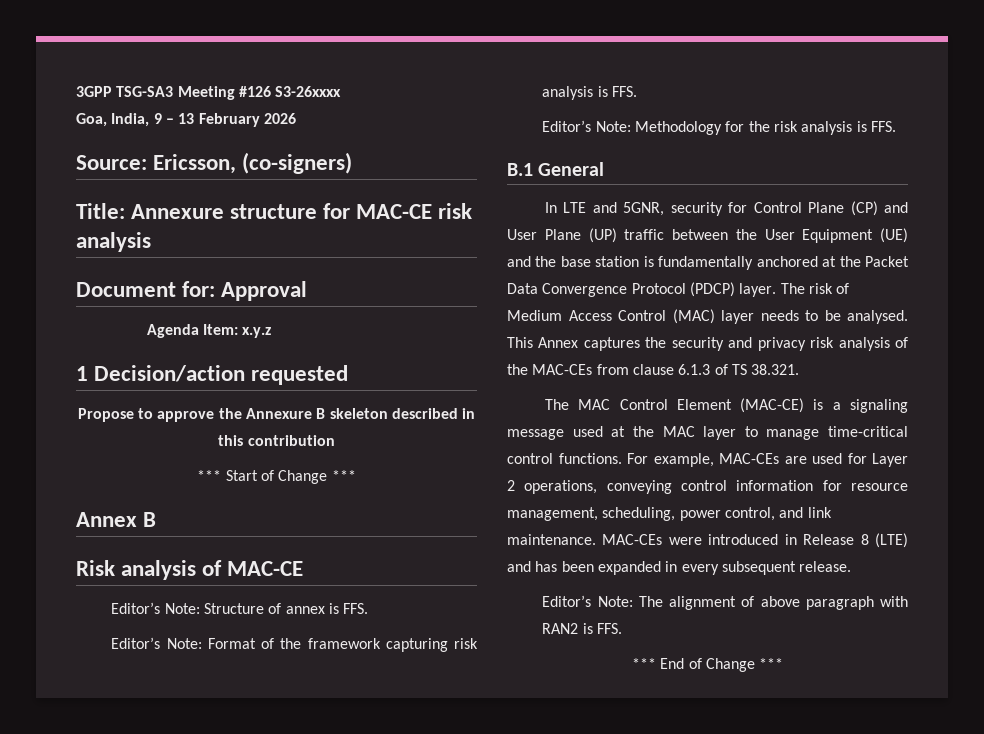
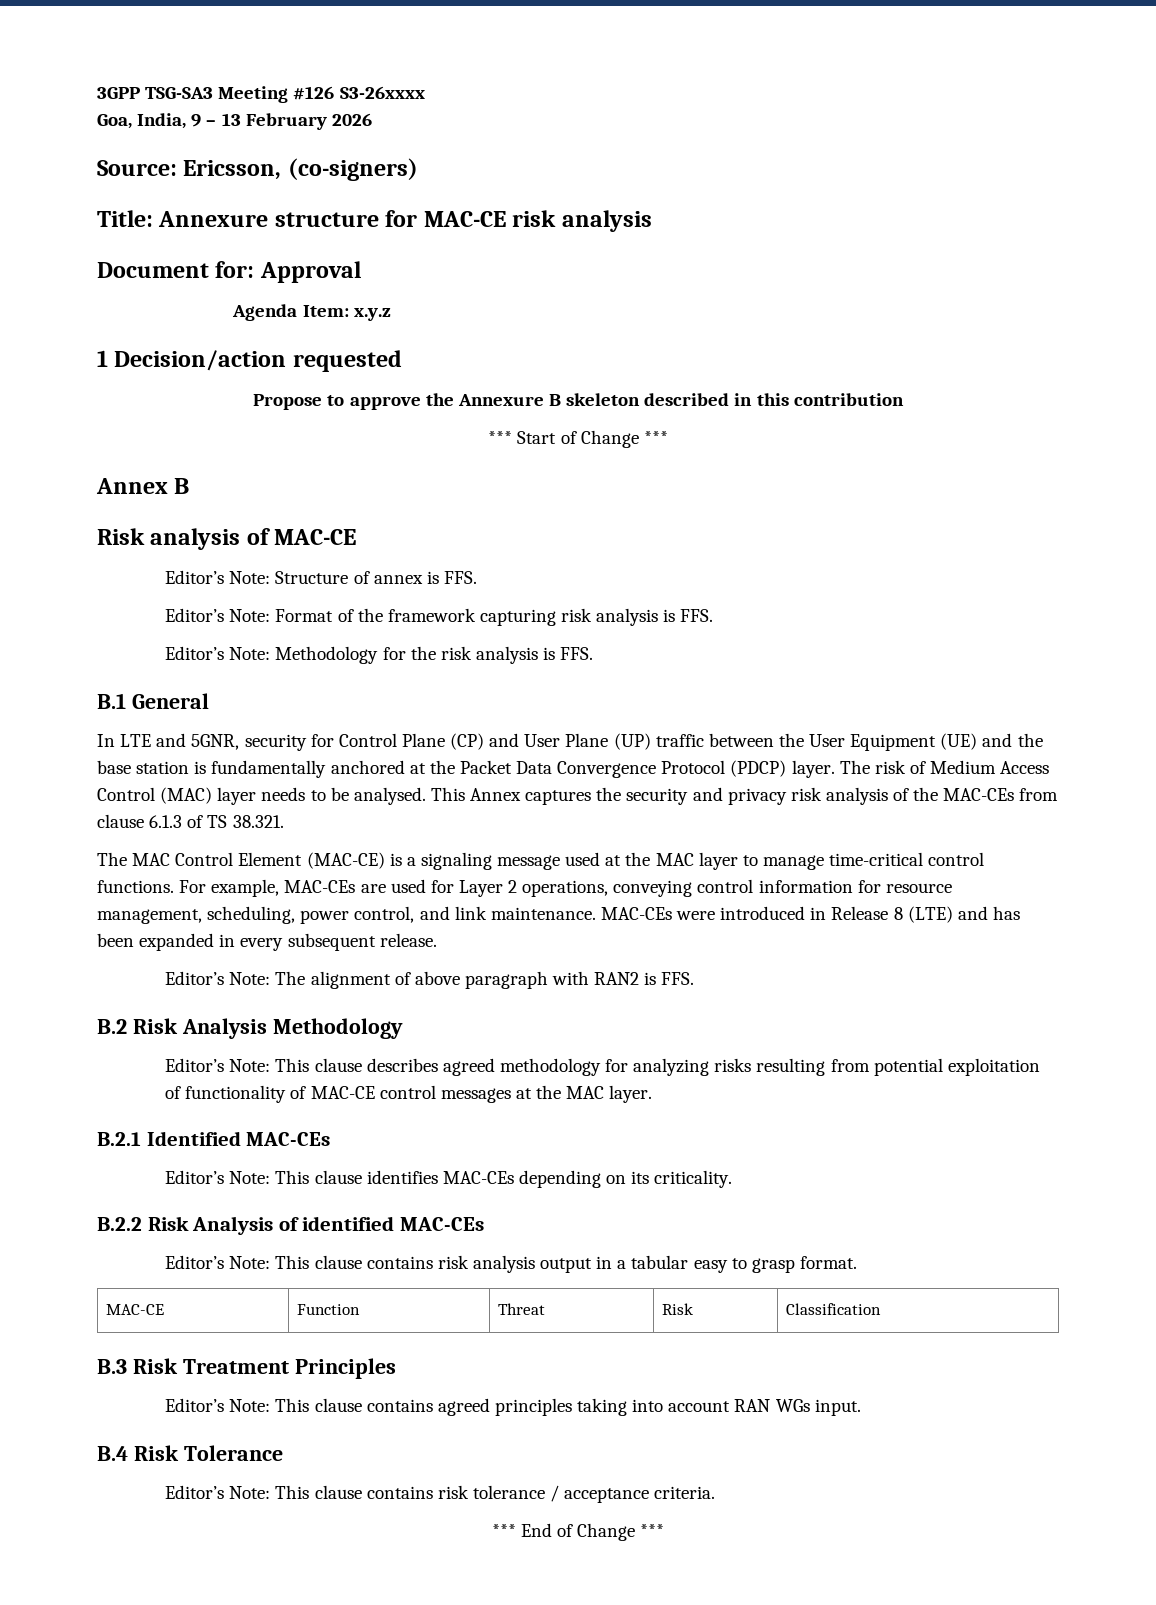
(622, 628) none -> [97,1018,403,1039] [165,1058,1040,1076] [165,1085,653,1103] [97,1131,331,1146] [165,1170,733,1188] [97,1216,484,1235] [165,1255,858,1273] [105,1304,164,1315] [296,1304,360,1315] [497,1303,545,1315] [661,1303,693,1315] [785,1303,881,1315] [97,1358,396,1379] [165,1398,861,1416] [97,1445,283,1461] [165,1485,716,1503] // B.2 Risk Analysis Methodology // Editor’s Note: This clause describes agreed methodology for analyzing risks resulting from potential exploitation of functionality of MAC-CE control messages at the MAC layer. // B.2.1 Identified MAC-CEs // Editor’s Note: This clause identifies MAC-CEs depending on its criticality. // B.2.2 Risk Analysis of identified MAC-CEs // Editor’s Note: This clause contains risk analysis output in a tabular easy to grasp format. // MAC-CE | Function | Threat | Risk | Classification // B.3 Risk Treatment Principles // Editor’s Note: This clause contains agreed principles taking into account RAN WGs input. // B.4 Risk Tolerance // Editor’s Note: This clause contains risk tolerance / acceptance criteria.

